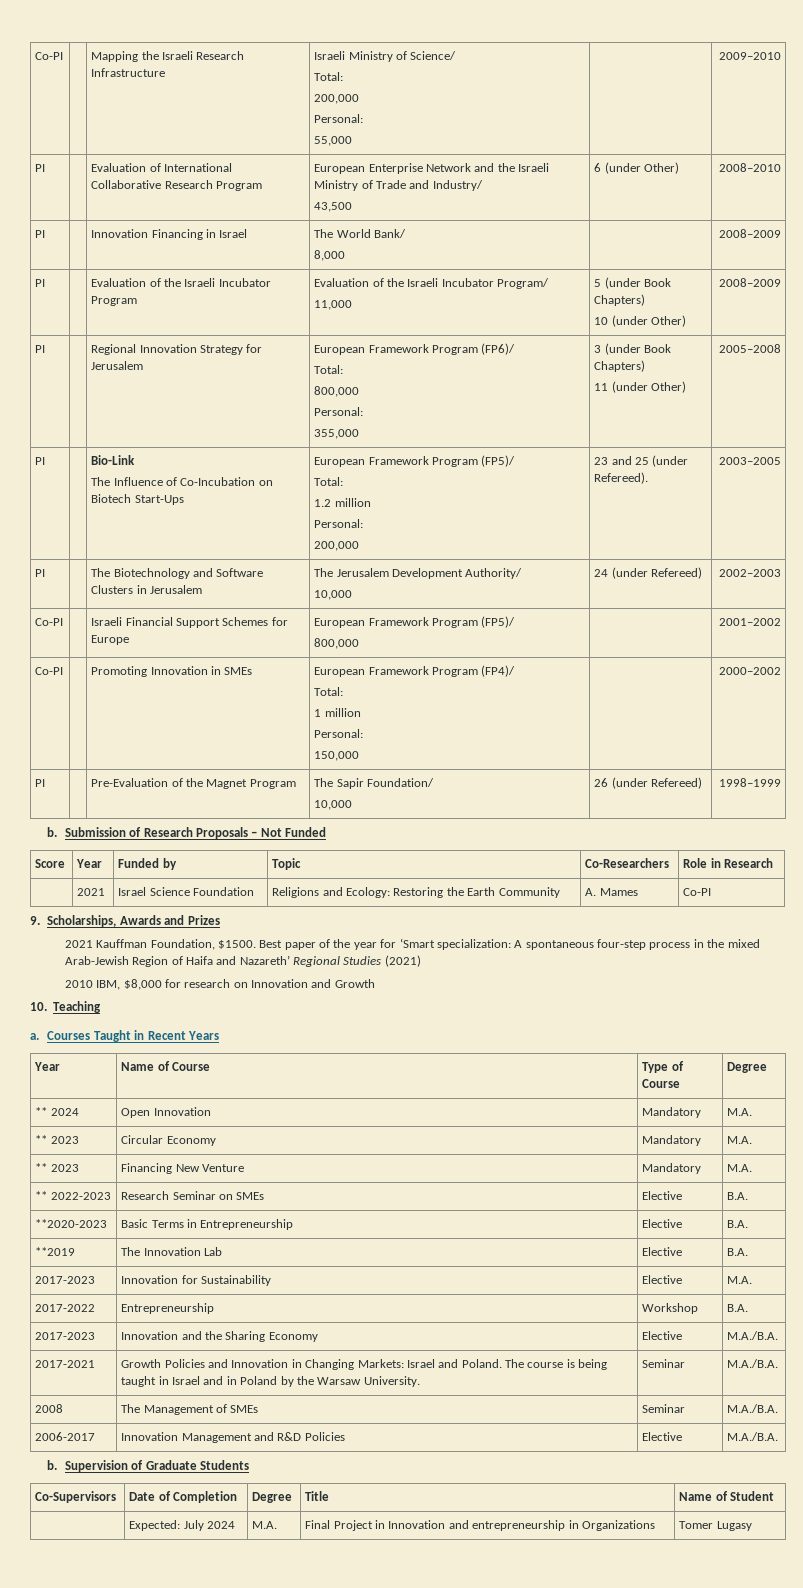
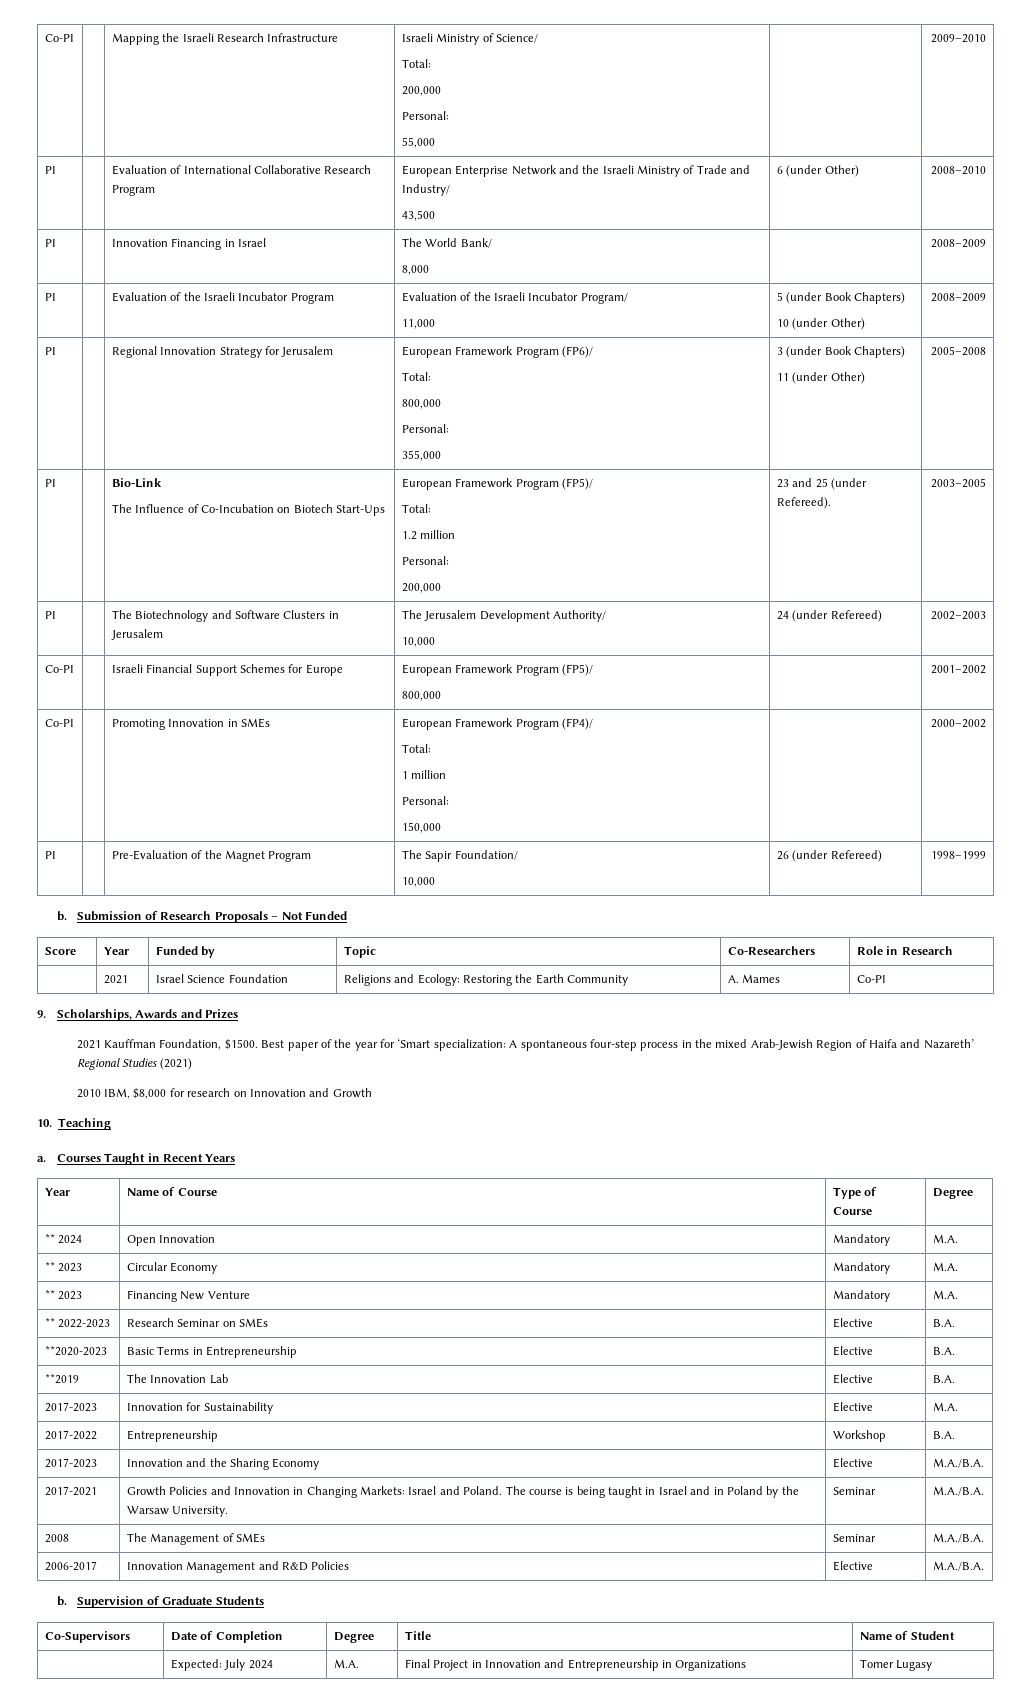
[472,1520,566,1531] entrepreneurship -> [567,1659,659,1671] Entrepreneurship

